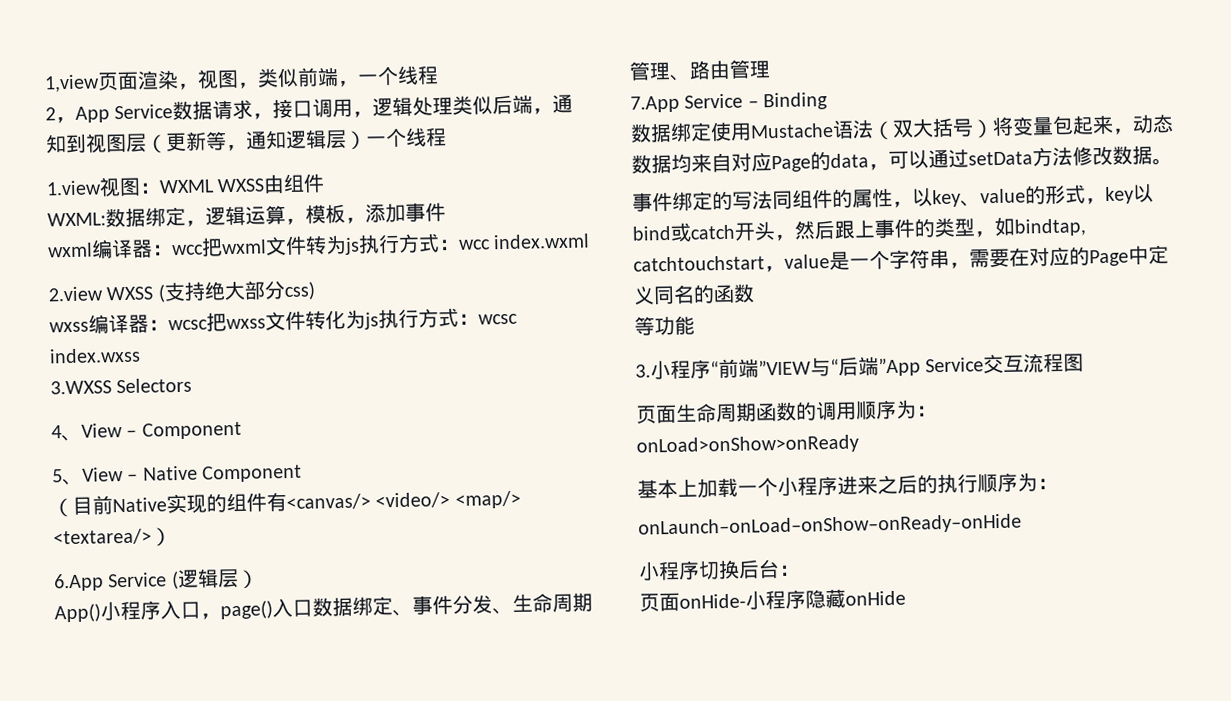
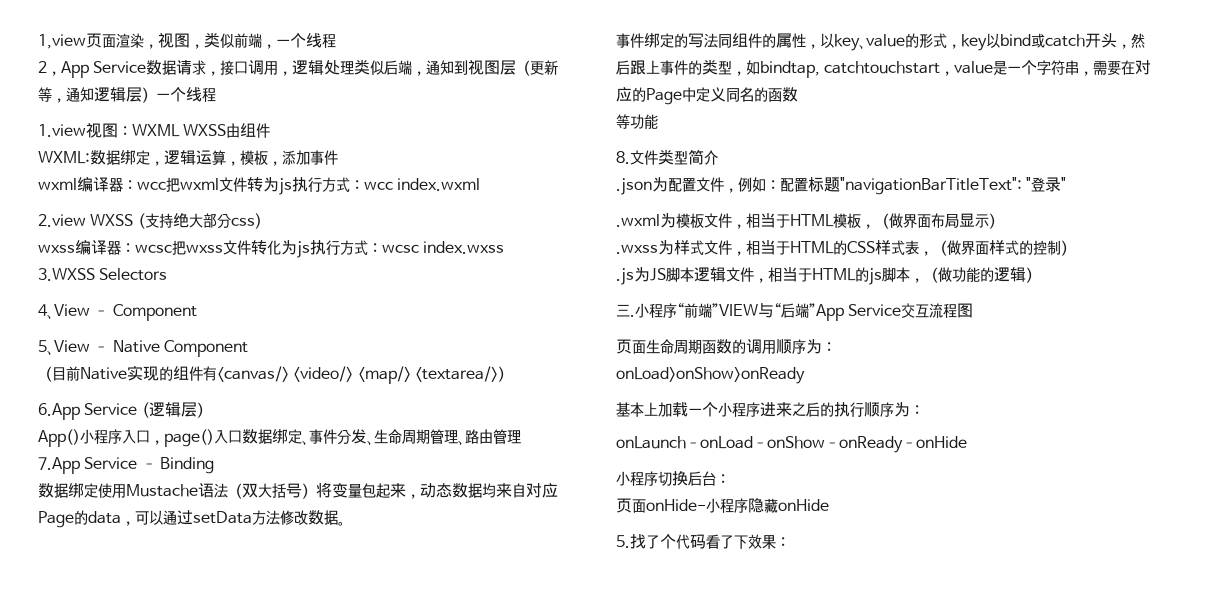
[635,364,651,378] 3. -> [616,149,718,165] [616,177,1067,195] [616,213,1003,229] [616,240,1075,256] [616,267,1040,285] [616,304,635,317] 8.文件类型简介 // .json为配置文件，例如：配置标题"navigationBarTitleText": "登录" // .wxml为模板文件，相当于HTML模板，（做界面布局显示） // .wxss为样式文件，相当于HTML的CSS样式表，（做界面样式的控制） // .js为JS脚本逻辑文件，相当于HTML的js脚本，（做功能的逻辑） // 三.
(906, 598) none -> [616,534,790,549] // 5.找了个代码看了下效果：

